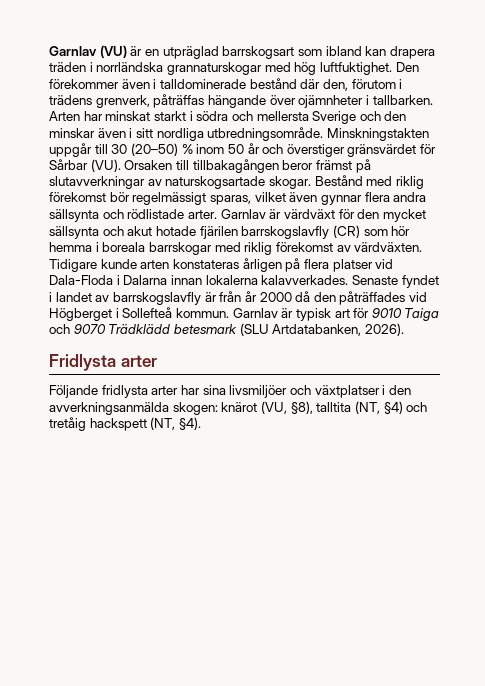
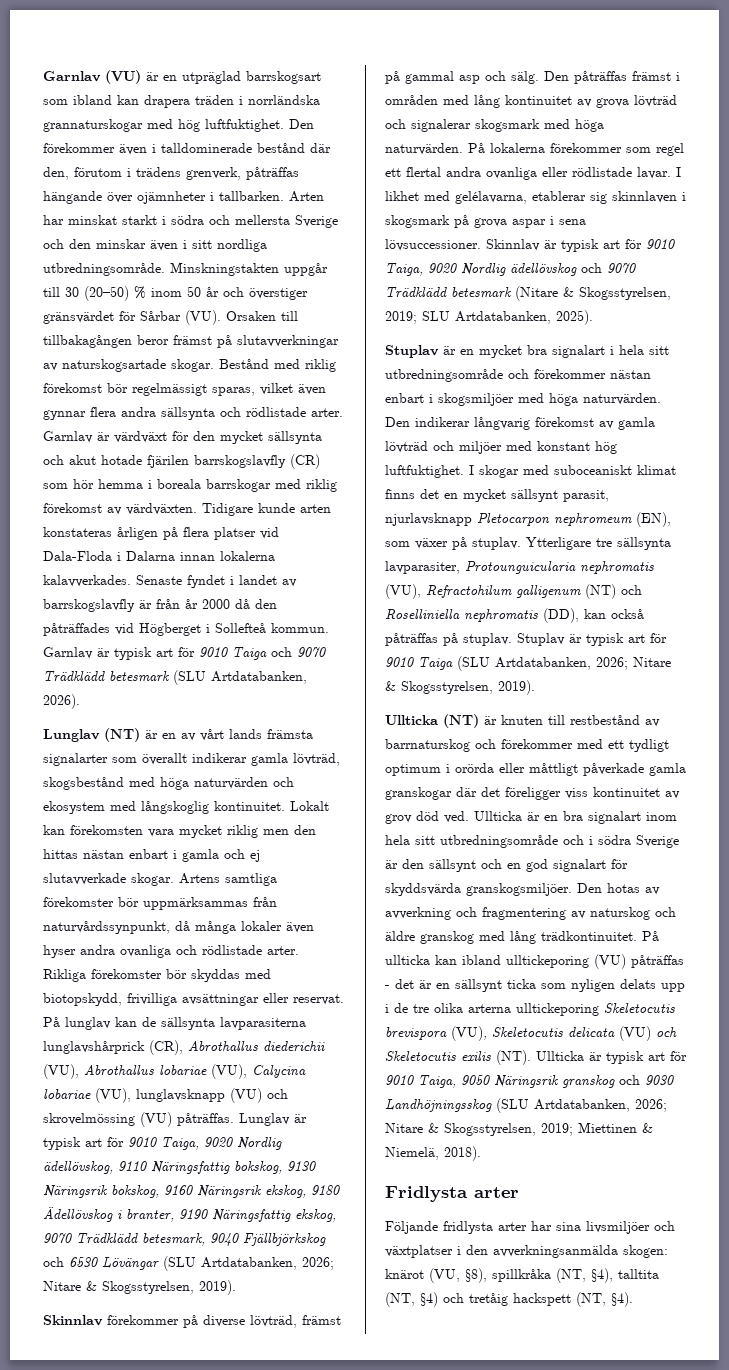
(404, 329) none -> [43,728,313,742] [43,753,340,766] [43,777,294,790] [43,801,329,814] [43,825,316,838] [43,849,260,862] [43,873,277,886] [43,897,277,910] [43,921,314,934] [43,945,299,958] [43,969,271,982] [43,993,344,1006] [43,1017,306,1030] [43,1040,325,1055] [43,1064,306,1079] [43,1088,288,1103] [43,1112,307,1127] [43,1137,282,1150] [43,1161,316,1174] [43,1185,340,1198] [43,1207,336,1222] [43,1233,326,1246] [43,1256,334,1271] [43,1280,236,1295] [43,1315,341,1328] [385,71,680,84] [385,95,677,108] [385,119,604,132] [385,143,684,156] [385,167,681,180] [385,191,686,204] [385,215,586,228] [385,239,675,252] [385,263,636,276] [385,286,671,301] [385,310,593,325] [385,345,669,358] [385,369,651,382] [385,393,661,406] [385,417,655,430] [385,441,617,454] [385,465,676,478] [385,489,609,502] [385,512,671,527] [385,537,671,550] [385,561,654,574] [385,584,642,599] [385,608,644,623] [385,633,667,646] [385,656,671,671] [385,680,535,695] [385,714,660,728] [385,739,669,752] [385,763,686,776] [385,787,680,800] [385,811,677,824] [385,835,679,848] [385,859,628,872] [385,883,660,896] [385,907,676,920] [385,931,659,944] [385,954,684,969] [385,979,685,992] [385,1003,675,1016] [385,1026,677,1041] [385,1050,687,1065] [385,1075,674,1088] [385,1098,667,1113] [385,1122,653,1136] [385,1146,481,1161] // Lunglav (NT) är en av vårt lands främsta signalarter som överallt indikerar gamla lövträd, skogsbestånd med höga naturvärden och ekosystem med långskoglig kontinuitet. Lokalt kan förekomsten vara mycket riklig men den hittas nästan enbart i gamla och ej slutavverkade skogar. Artens samtliga förekomster bör uppmärksammas från naturvårdssynpunkt, då många lokaler även hyser andra ovanliga och rödlistade arter. Rikliga förekomster bör skyddas med biotopskydd, frivilliga avsättningar eller reservat. På lunglav kan de sällsynta lavparasiterna lunglavshårprick (CR), Abrothallus diederichii (VU), Abrothallus lobariae (VU), Calycina lobariae (VU), lunglavsknapp (VU) och skrovelmössing (VU) påträffas. Lunglav är typisk art för 9010 Taiga, 9020 Nordlig ädellövskog, 9110 Näringsfattig bokskog, 9130 Näringsrik bokskog, 9160 Näringsrik ekskog, 9180 Ädellövskog i branter, 9190 Näringsfattig ekskog, 9070 Trädklädd betesmark, 9040 Fjällbjörkskog och 6530 Lövängar (SLU Artdatabanken, 2026; Nitare & Skogsstyrelsen, 2019). // Skinnlav förekommer på diverse lövträd, främst på gammal asp och sälg. Den påträffas främst i områden med lång kontinuitet av grova lövträd och signalerar skogsmark med höga naturvärden. På lokalerna förekommer som regel ett flertal andra ovanliga eller rödlistade lavar. I likhet med gelélavarna, etablerar sig skinnlaven i skogsmark på grova aspar i sena lövsuccessioner. Skinnlav är typisk art för 9010 Taiga, 9020 Nordlig ädellövskog och 9070 Trädklädd betesmark (Nitare & Skogsstyrelsen, 2019; SLU Artdatabanken, 2025). // Stuplav är en mycket bra signalart i hela sitt utbredningsområde och förekommer nästan enbart i skogsmiljöer med höga naturvärden. Den indikerar långvarig förekomst av gamla lövträd och miljöer med konstant hög luftfuktighet. I skogar med suboceaniskt klimat finns det en mycket sällsynt parasit, njurlavsknapp Pletocarpon nephromeum (EN), som växer på stuplav. Ytterligare tre sällsynta lavparasiter, Protounguicularia nephromatis (VU), Refractohilum galligenum (NT) och Roselliniella nephromatis (DD), kan också påträffas på stuplav. Stuplav är typisk art för 9010 Taiga (SLU Artdatabanken, 2026; Nitare & Skogsstyrelsen, 2019). // Ullticka (NT) är knuten till restbestånd av barrnaturskog och förekommer med ett tydligt optimum i orörda eller måttligt påverkade gamla granskogar där det föreligger viss kontinuitet av grov död ved. Ullticka är en bra signalart inom hela sitt utbredningsområde och i södra Sverige är den sällsynt och en god signalart för skyddsvärda granskogsmiljöer. Den hotas av avverkning och fragmentering av naturskog och äldre granskog med lång trädkontinuitet. På ullticka kan ibland ulltickeporing (VU) påträffas - det är en sällsynt ticka som nyligen delats upp i de tre olika arterna ulltickeporing Skeletocutis brevispora (VU), Skeletocutis delicata (VU) och Skeletocutis exilis (NT). Ullticka är typisk art för 9010 Taiga, 9050 Näringsrik granskog och 9030 Landhöjningsskog (SLU Artdatabanken, 2026; Nitare & Skogsstyrelsen, 2019; Miettinen & Niemelä, 2018).
(313, 407) none -> [492,1268,613,1283] spillkråka (NT, §4),

